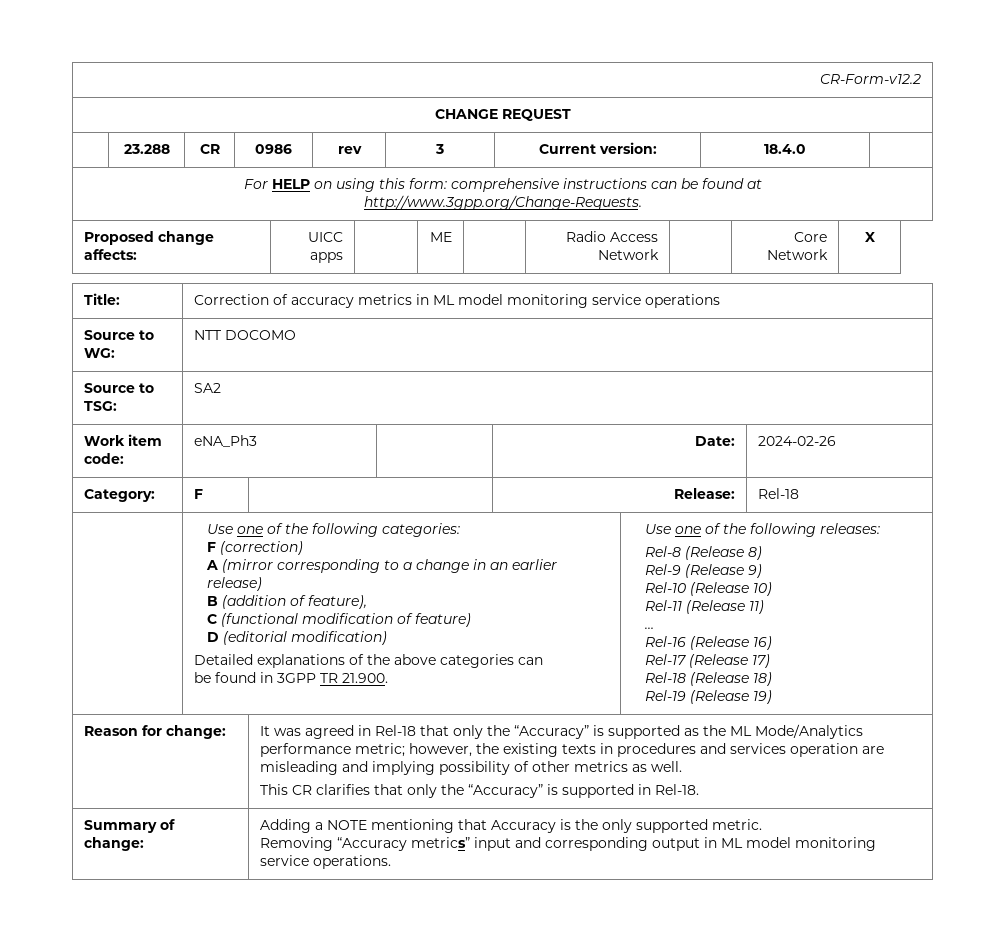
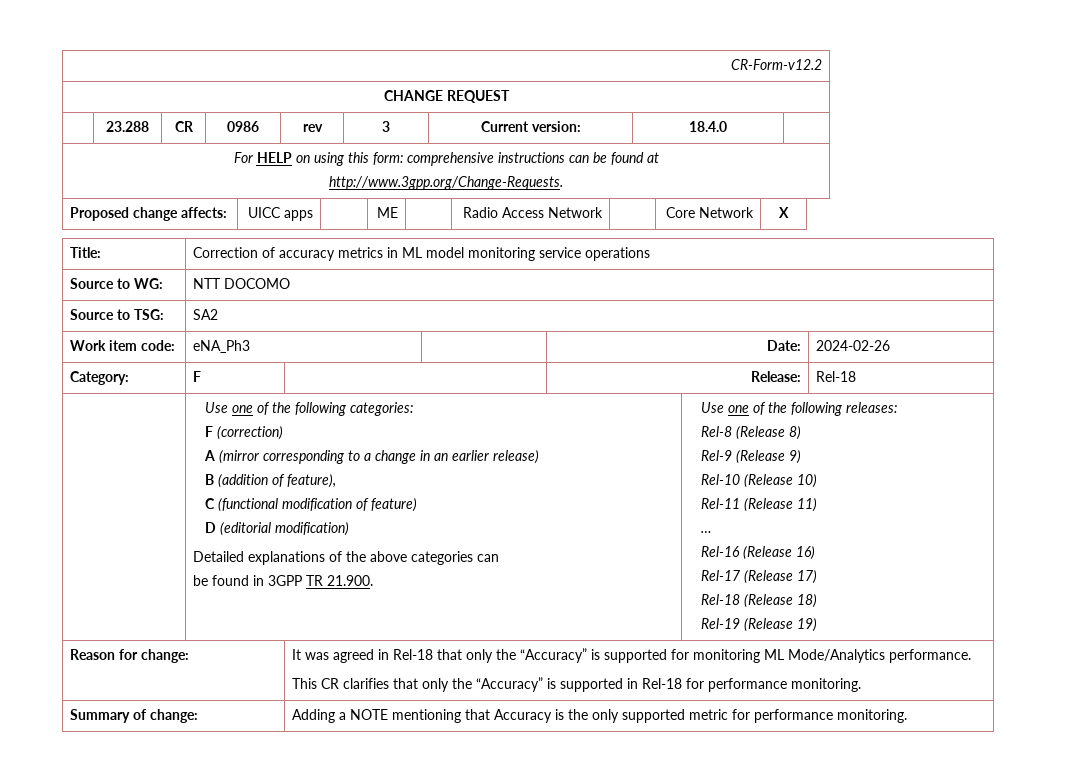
[683,724,863,739] [259,743,884,757] [259,761,682,775] as the ML Mode/Analytics performance metric; however, the existing texts in procedures and services operation are misleading and implying possibility of other metrics as well. -> [671,649,972,663] for monitoring ML Mode/Analytics performance.
[654,784,699,795] Rel-18. -> [642,678,862,692] Rel-18 for performance monitoring.
[711,819,762,830] [259,837,876,851] [259,855,391,869] metric. // Removing “Accuracy metrics” input and corresponding output in ML model monitoring service operations. -> [689,709,908,723] metric for performance monitoring.

